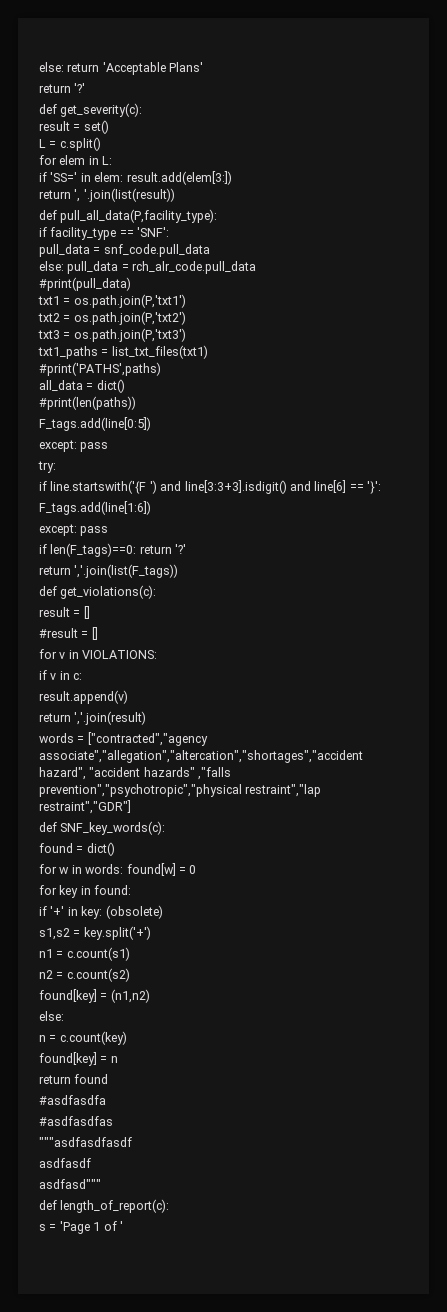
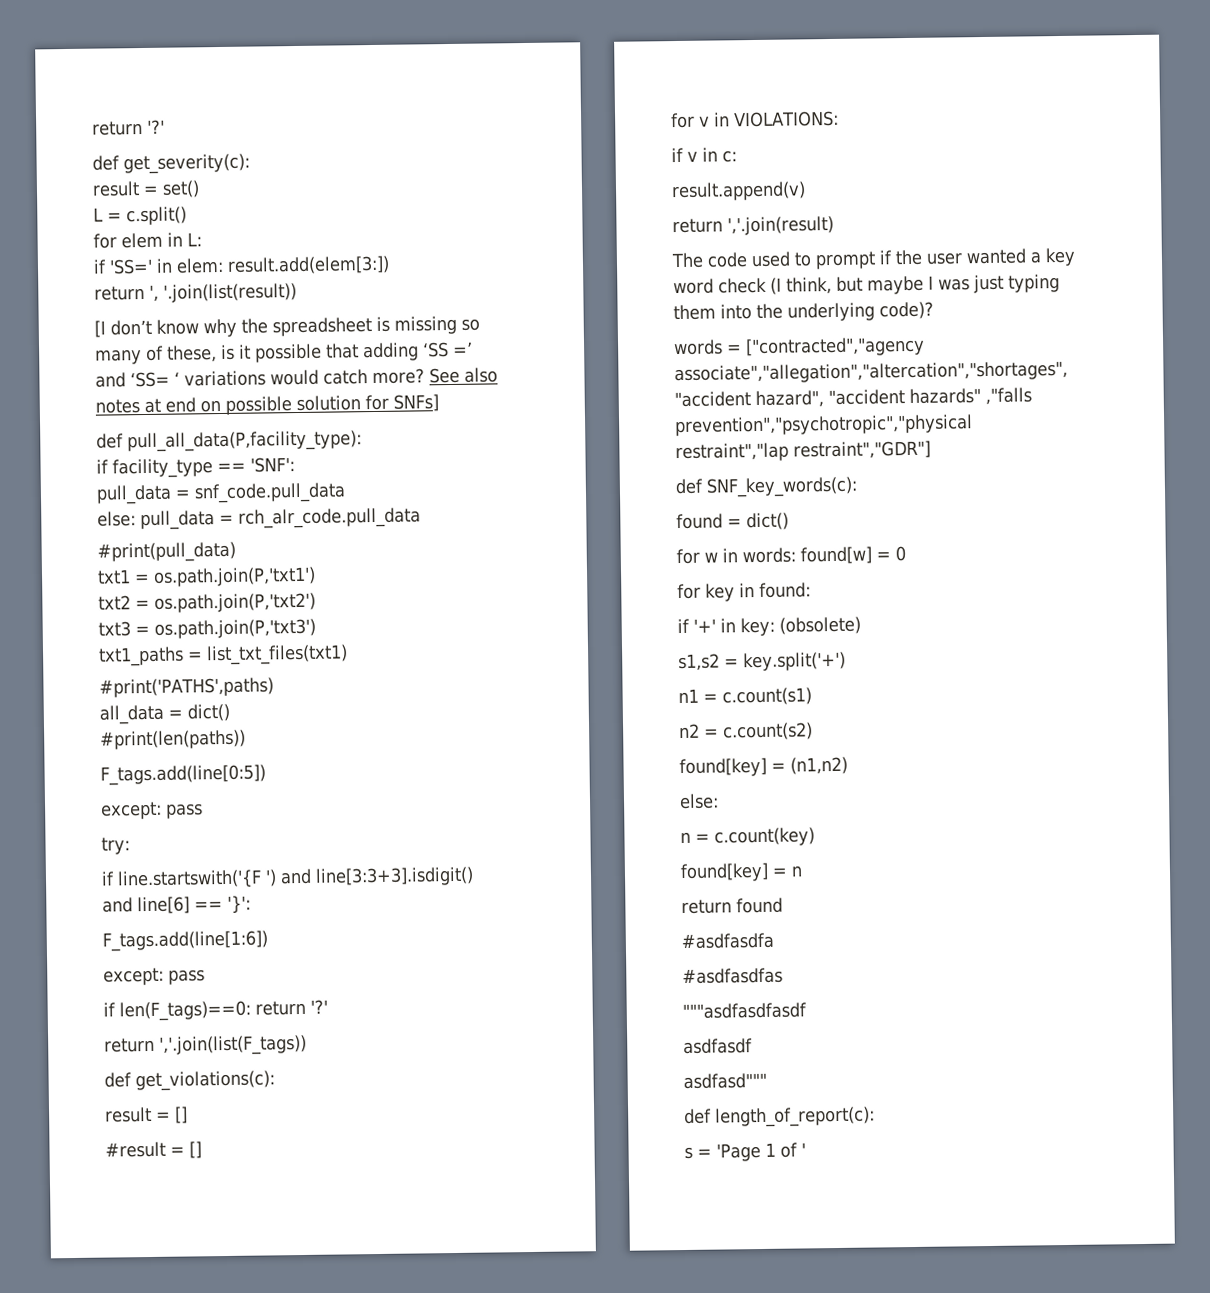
[39,62,204,75] else: return 'Acceptable Plans' // -> (92, 128) none
(175, 195) none -> [94,315,480,338] [95,341,473,365] [95,367,498,388] [95,394,439,415] // [I don’t know why the spreadsheet is missing so many of these, is it possible that adding ‘SS =’ and ‘SS= ‘ variations would catch more? See also notes at end on possible solution for SNFs]
(147, 718) none -> [671,247,1076,270] [673,274,1060,295] [673,301,934,322] // The code used to prompt if the user wanted a key word check (I think, but maybe I was just typing them into the underlying code)?

